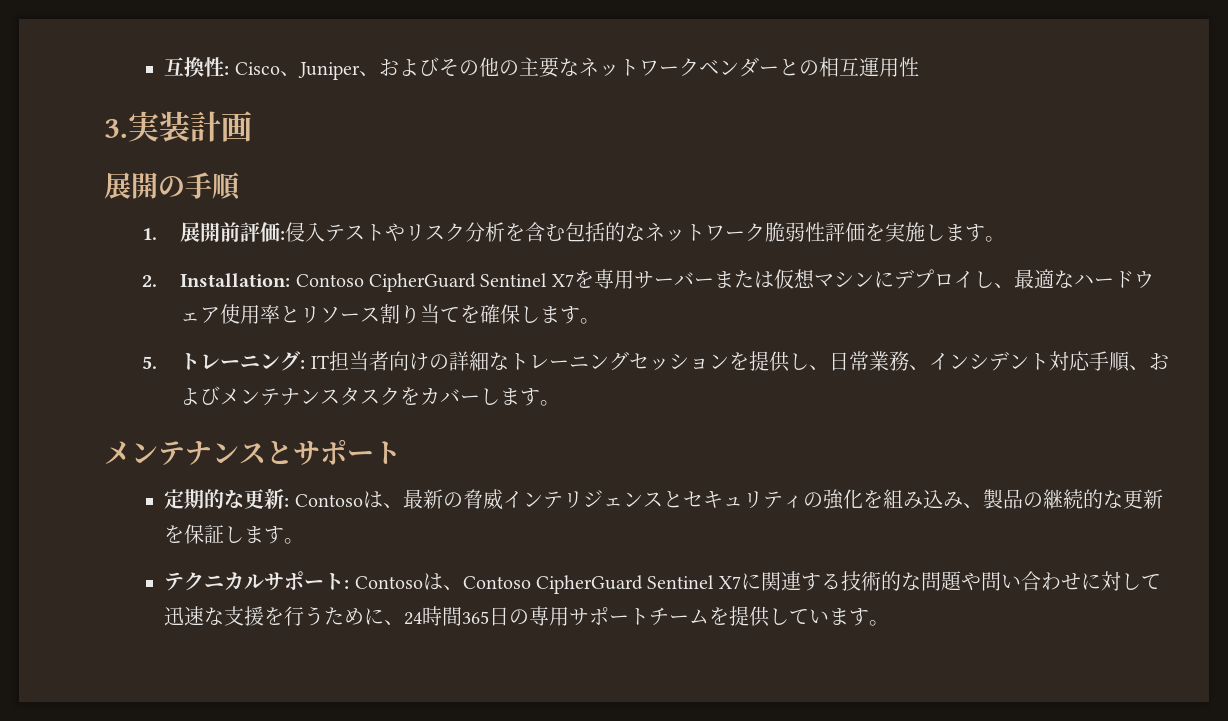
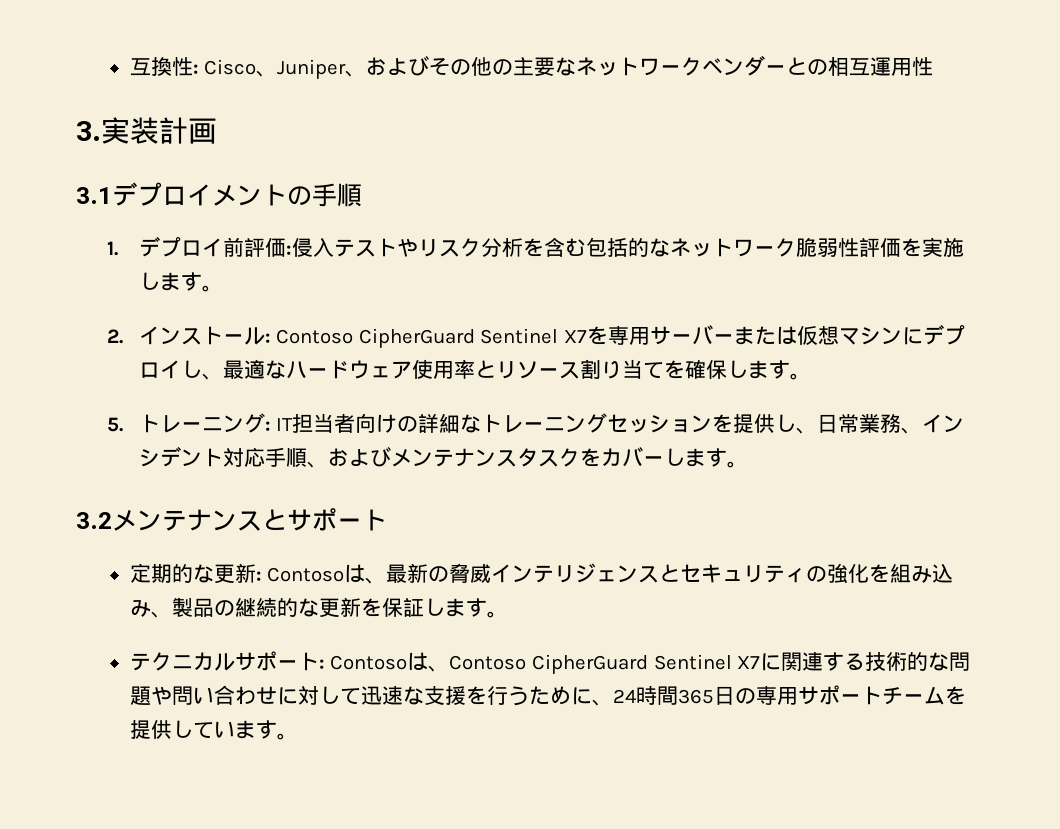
[104,172,158,199] 展開 -> [76,182,287,206] 3.1デプロイメント
[180,222,221,242] 展開 -> [138,236,223,257] デプロイ
[180,273,291,287] Installation: -> [138,326,271,345] インストール:
(561, 403) none -> [76,512,112,529] 3.2

